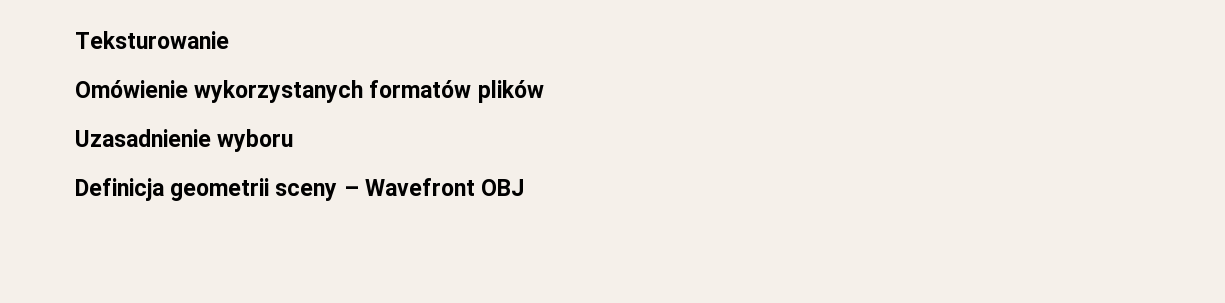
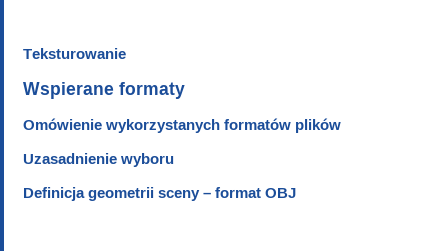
(229, 40) none -> [23,82,185,99] // Wspierane formaty
[364,178,475,196] Wavefront -> [215,187,262,198] format

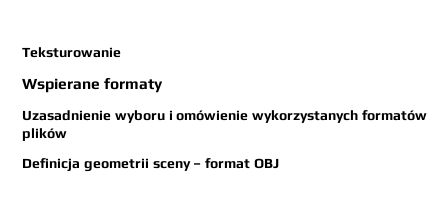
[23,118,102,130] Omówienie -> [22,110,249,123] Uzasadnienie wyboru i omówienie
[23,153,175,167] // Uzasadnienie wyboru -> (67, 134) none

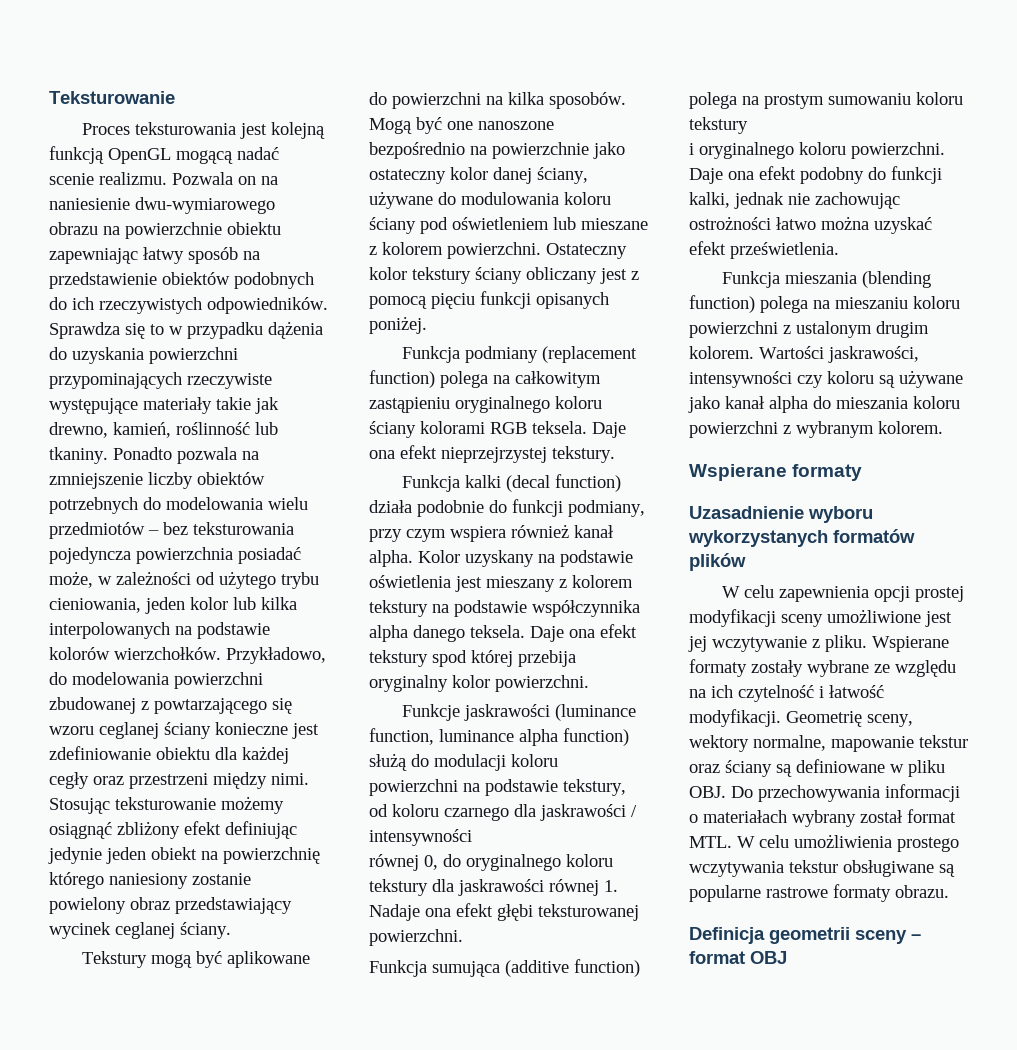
(121, 52) none -> [81,122,325,139] [49,146,279,164] [49,172,278,185] [49,197,275,214] [49,222,281,239] [49,247,260,264] [49,272,314,289] [49,297,328,314] [49,321,323,339] [49,347,238,364] [49,372,272,389] [49,397,279,414] [49,422,278,438] [49,447,259,464] [49,472,265,489] [49,497,308,514] [49,522,294,539] [49,547,301,564] [49,571,319,589] [49,597,297,614] [49,622,270,639] [49,647,326,664] [49,672,263,689] [49,697,292,714] [49,722,319,739] [49,746,289,764] [49,772,309,789] [49,796,284,814] [49,821,297,839] [48,847,320,864] [49,872,251,889] [49,897,292,914] [49,922,231,939] [81,951,310,968] [369,92,626,109] [369,117,554,134] [369,142,625,159] [369,167,588,184] [369,191,611,209] [369,217,648,234] [369,242,627,259] [369,267,639,284] [369,291,609,309] [369,316,427,334] [401,346,637,363] [369,370,601,388] [369,396,602,413] [369,421,626,438] [369,445,615,463] [401,474,621,492] [369,499,645,517] [369,524,614,542] [369,550,633,567] [369,575,633,592] [369,600,640,617] [369,624,637,642] [369,650,576,667] [369,675,589,692] [401,704,636,721] [369,728,629,746] [369,753,558,771] [369,779,626,796] [369,804,637,821] [369,829,472,846] [369,854,613,871] [369,879,618,896] [369,903,639,921] [369,929,463,946] [369,959,640,977] [689,92,963,109] [689,117,748,134] [689,142,945,159] [689,166,942,184] [689,192,900,209] [689,216,932,234] [689,241,839,259] [721,271,931,288] [689,295,960,313] [689,321,929,338] [689,346,919,363] [689,370,963,388] [688,396,960,413] [689,421,943,438] // Proces teksturowania jest kolejną funkcją OpenGL mogącą nadać scenie realizmu. Pozwala on na naniesienie dwu-wymiarowego obrazu na powierzchnie obiektu zapewniając łatwy sposób na przedstawienie obiektów podobnych do ich rzeczywistych odpowiedników. Sprawdza się to w przypadku dążenia do uzyskania powierzchni przypominających rzeczywiste występujące materiały takie jak drewno, kamień, roślinność lub tkaniny. Ponadto pozwala na zmniejszenie liczby obiektów potrzebnych do modelowania wielu przedmiotów – bez teksturowania pojedyncza powierzchnia posiadać może, w zależności od użytego trybu cieniowania, jeden kolor lub kilka interpolowanych na podstawie kolorów wierzchołków. Przykładowo, do modelowania powierzchni zbudowanej z powtarzającego się wzoru ceglanej ściany konieczne jest zdefiniowanie obiektu dla każdej cegły oraz przestrzeni między nimi. Stosując teksturowanie możemy osiągnąć zbliżony efekt definiując jedynie jeden obiekt na powierzchnię którego naniesiony zostanie powielony obraz przedstawiający wycinek ceglanej ściany. // Tekstury mogą być aplikowane do powierzchni na kilka sposobów. Mogą być one nanoszone bezpośrednio na powierzchnie jako ostateczny kolor danej ściany, używane do modulowania koloru ściany pod oświetleniem lub mieszane z kolorem powierzchni. Ostateczny kolor tekstury ściany obliczany jest z pomocą pięciu funkcji opisanych poniżej. // Funkcja podmiany (replacement function) polega na całkowitym zastąpieniu oryginalnego koloru ściany kolorami RGB teksela. Daje ona efekt nieprzejrzystej tekstury. // Funkcja kalki (decal function) działa podobnie do funkcji podmiany, przy czym wspiera również kanał alpha. Kolor uzyskany na podstawie oświetlenia jest mieszany z kolorem tekstury na podstawie współczynnika alpha danego teksela. Daje ona efekt tekstury spod której przebija oryginalny kolor powierzchni. // Funkcje jaskrawości (luminance function, luminance alpha function) służą do modulacji koloru powierzchni na podstawie tekstury, od koloru czarnego dla jaskrawości / intensywności // równej 0, do oryginalnego koloru tekstury dla jaskrawości równej 1. Nadaje ona efekt głębi teksturowanej powierzchni. // Funkcja sumująca (additive function) polega na prostym sumowaniu koloru tekstury // i oryginalnego koloru powierzchni. Daje ona efekt podobny do funkcji kalki, jednak nie zachowując ostrożności łatwo można uzyskać efekt prześwietlenia. // Funkcja mieszania (blending function) polega na mieszaniu koloru powierzchni z ustalonym drugim kolorem. Wartości jaskrawości, intensywności czy koloru są używane jako kanał alpha do mieszania koloru powierzchni z wybranym kolorem.
[168,110,249,121] i omówienie -> (873, 514) none
(67, 134) none -> [721,585,964,602] [689,609,952,627] [688,635,949,652] [689,659,956,677] [689,685,884,702] [689,709,913,727] [689,735,968,752] [689,759,945,777] [689,784,960,802] [689,809,956,827] [689,834,959,852] [689,860,955,877] [689,884,949,902] // W celu zapewnienia opcji prostej modyfikacji sceny umożliwione jest jej wczytywanie z pliku. Wspierane formaty zostały wybrane ze względu na ich czytelność i łatwość modyfikacji. Geometrię sceny, wektory normalne, mapowanie tekstur oraz ściany są definiowane w pliku OBJ. Do przechowywania informacji o materiałach wybrany został format MTL. W celu umożliwienia prostego wczytywania tekstur obsługiwane są popularne rastrowe formaty obrazu.

